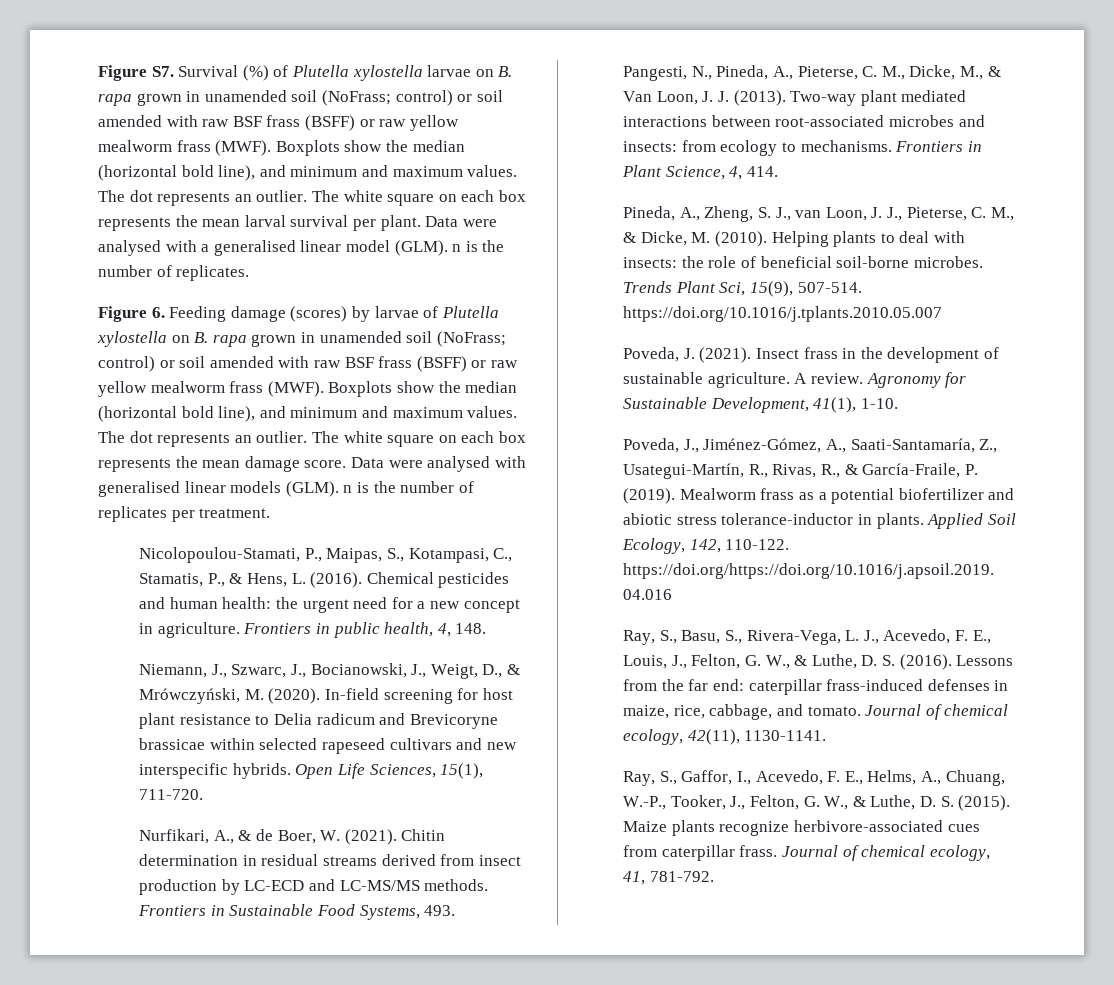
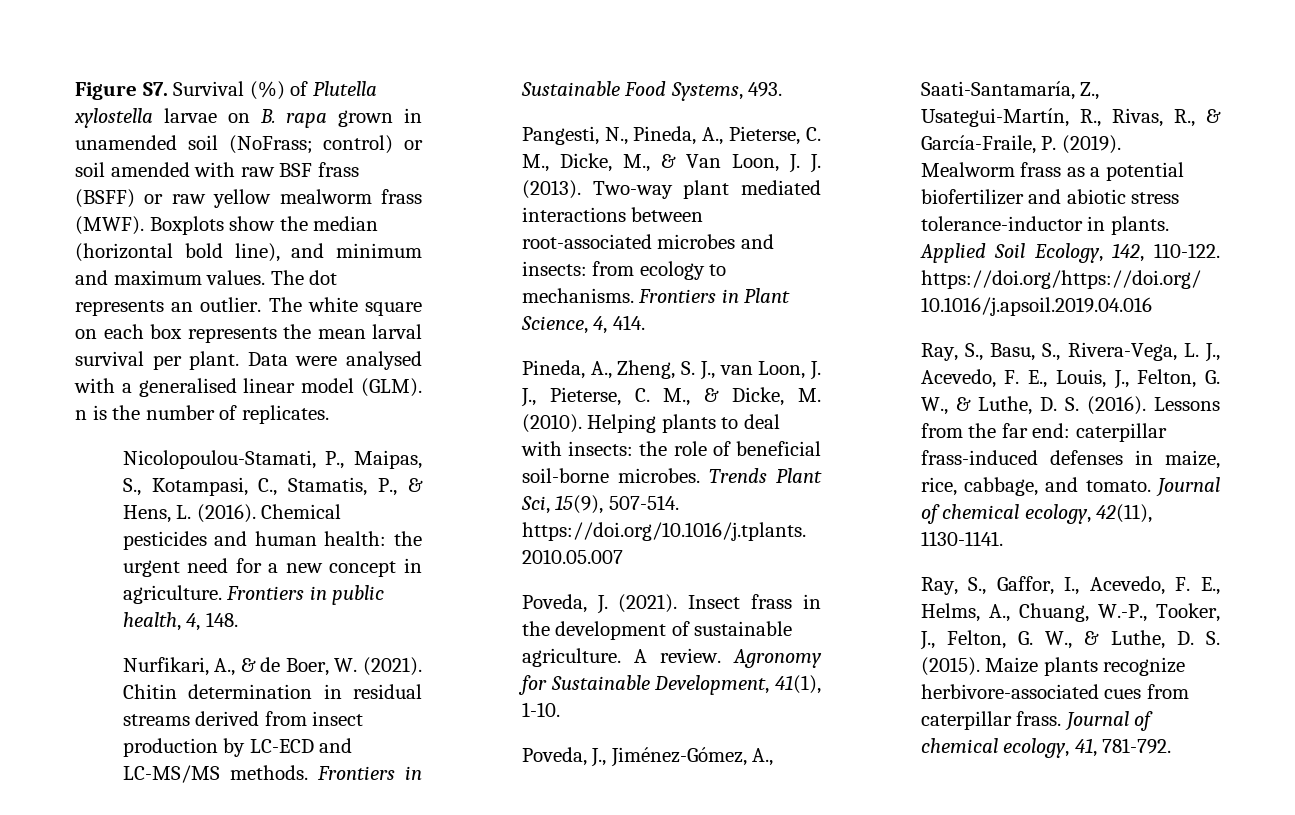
[98,306,499,322] [97,331,506,347] [98,356,518,372] [98,381,518,397] [98,406,518,422] [98,431,526,447] [98,456,526,472] [98,481,474,497] [98,506,271,522] // Figure 6. Feeding damage (scores) by larvae of Plutella xylostella on B. rapa grown in unamended soil (NoFrass; control) or soil amended with raw BSF frass (BSFF) or raw yellow mealworm frass (MWF). Boxplots show the median (horizontal bold line), and minimum and maximum values. The dot represents an outlier. The white square on each box represents the mean damage score. Data were analysed with generalised linear models (GLM). n is the number of replicates per treatment. -> (329, 414) none
[139,663,520,679] [139,688,513,704] [139,713,498,729] [139,738,517,754] [139,763,484,779] [139,789,204,800] // Niemann, J., Szwarc, J., Bocianowski, J., Weigt, D., & Mrówczyński, M. (2020). In-field screening for host plant resistance to Delia radicum and Brevicoryne brassicae within selected rapeseed cultivars and new interspecific hybrids. Open Life Sciences, 15(1), 711-720. -> (238, 619) none

